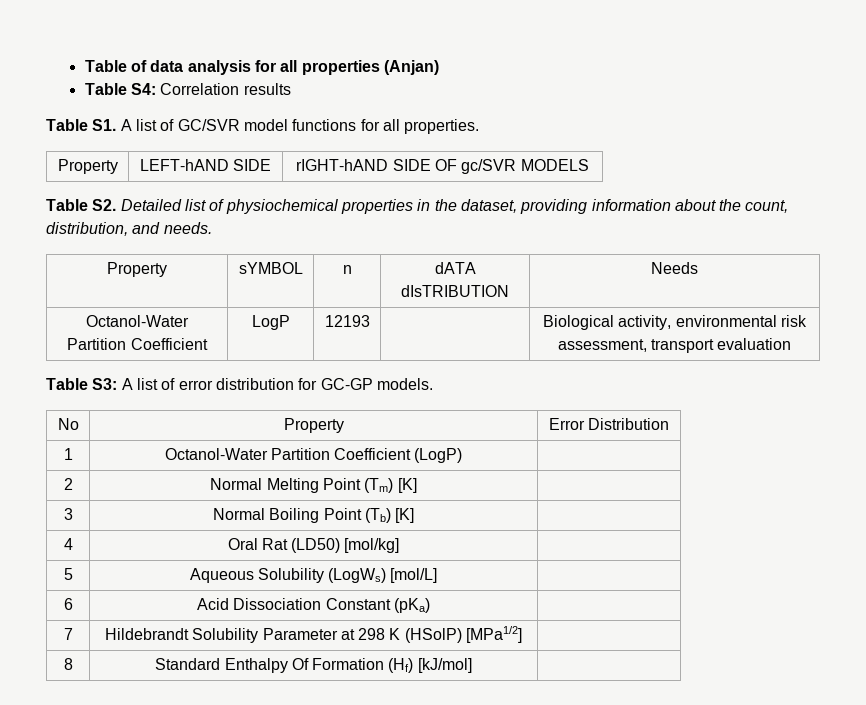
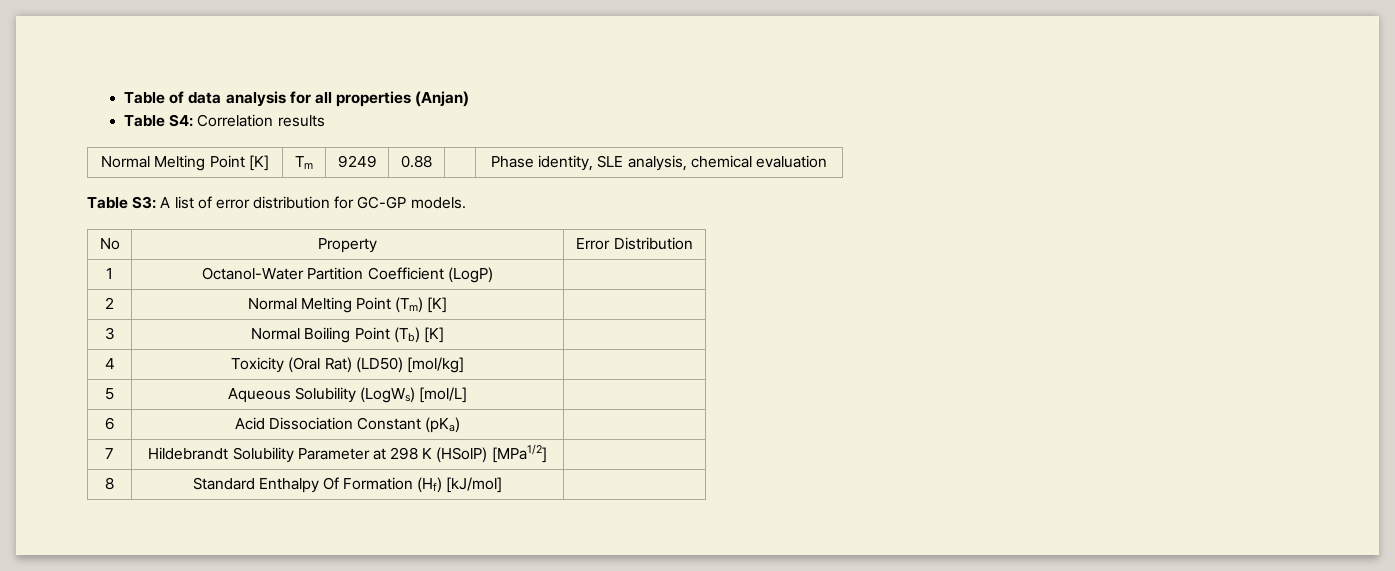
[46,119,480,134] [57,159,118,174] [139,159,272,171] [296,159,589,174] [46,199,789,214] [46,222,212,236] [107,262,167,277] [238,262,303,274] [342,265,352,274] [434,262,476,274] [401,285,509,297] [651,262,698,274] [86,315,189,327] [67,338,208,350] [251,315,290,330] [324,315,370,327] [543,315,807,330] [557,339,714,353] // Table S1. A list of GC/SVR model functions for all properties. // Property | LEFT-hAND SIDE | rIGHT-hAND SIDE OF gc/SVR MODELS // Table S2. Detailed list of physiochemical properties in the dataset, providing information about the count, distribution, and needs. // Property | sYMBOL | n | dATA dIsTRIBUTION | Needs // Octanol-Water Partition Coefficient | LogP | 12193 | | Biological activity, environmental risk assessment, transport -> [101,155,269,171] [295,156,313,169] [337,155,377,168] [401,155,432,168] [491,155,752,171] // Normal Melting Point [K] | Tm | 9249 | 0.88 | | Phase identity, SLE analysis, chemical
[227,538,288,550] Oral Rat -> [231,357,352,373] Toxicity (Oral Rat)

